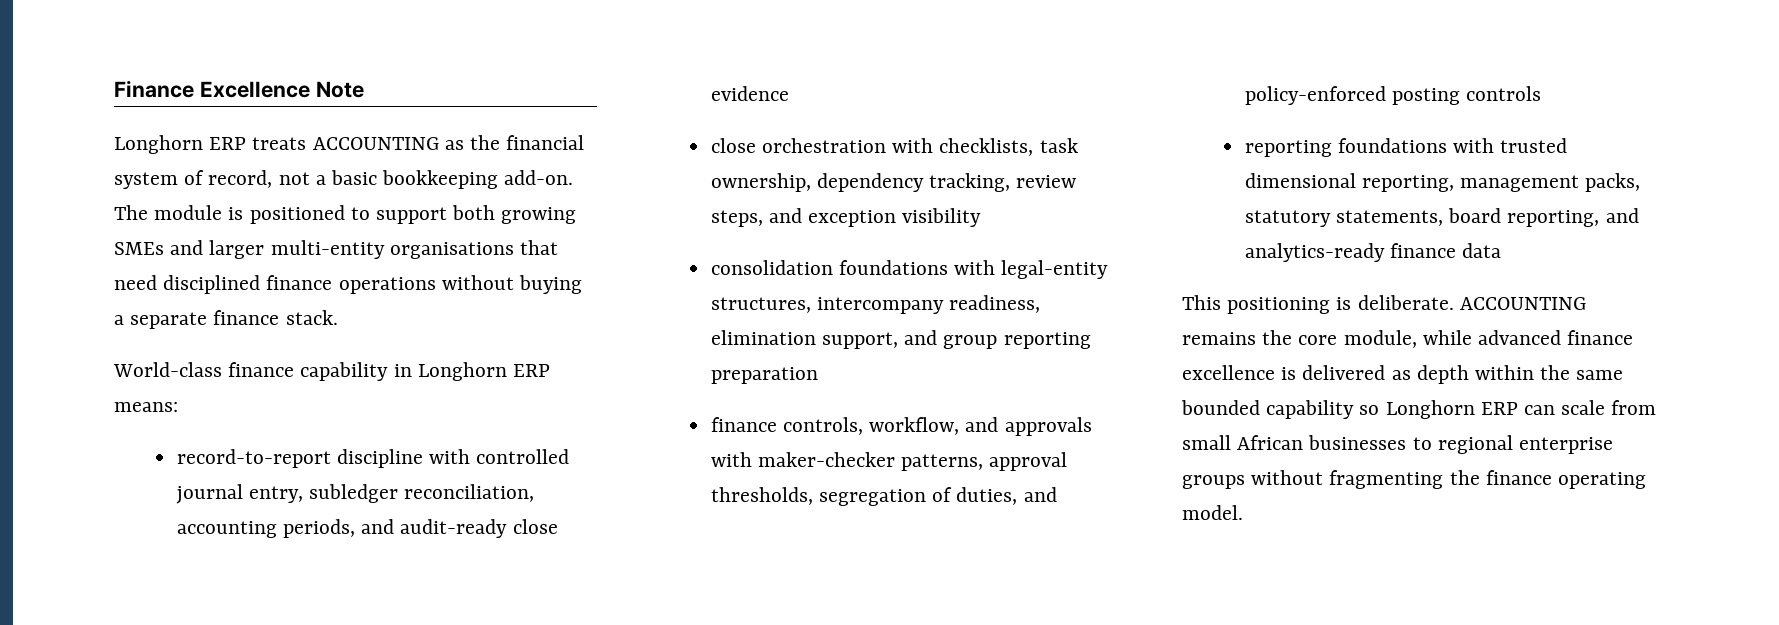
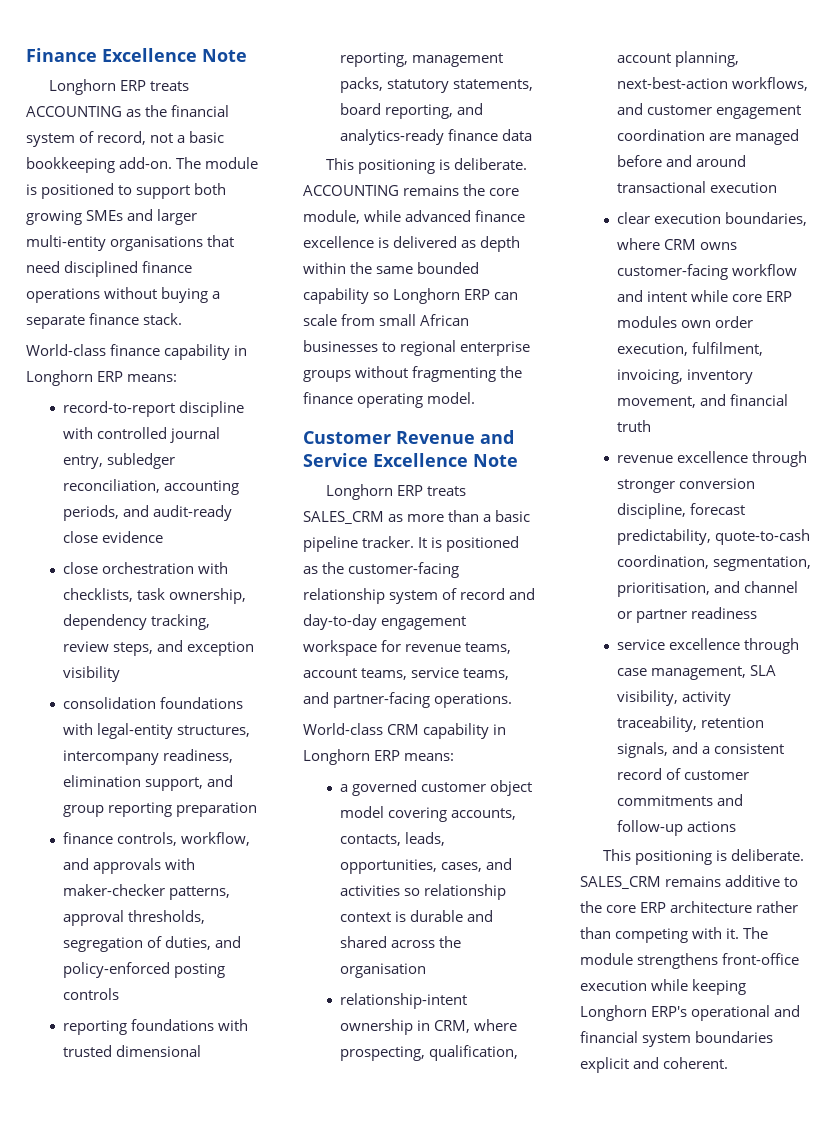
(1243, 512) none -> [303,430,514,444] [303,453,518,467] [325,484,466,500] [303,510,531,524] [303,536,520,552] [303,562,460,578] [303,588,536,604] [303,614,467,630] [303,640,512,656] [303,667,510,680] [303,692,513,708] [303,723,507,739] [303,749,455,765] [340,780,533,796] [340,806,517,822] [340,832,446,846] [340,858,513,874] [340,884,507,900] [340,910,494,922] [340,936,462,948] [340,963,427,978] [340,993,468,1009] [340,1019,518,1035] [340,1045,519,1061] [617,51,740,67] [617,77,809,91] [617,103,802,119] [617,129,800,145] [617,155,747,167] [617,181,778,193] [617,212,808,226] [617,238,738,250] [617,264,798,280] [617,290,793,302] [617,316,754,328] [617,342,764,356] [617,369,754,384] [617,394,789,408] [617,420,652,432] [617,451,808,467] [617,478,756,493] [617,503,746,519] [617,529,811,545] [617,555,812,571] [617,581,799,597] [617,607,758,623] [617,638,800,654] [617,665,777,680] [617,690,732,706] [617,716,765,732] [617,742,785,758] [617,768,750,780] [617,794,744,806] [617,820,737,836] [602,849,804,865] [580,875,799,889] [580,901,799,913] [580,927,769,943] [580,953,800,969] [580,979,747,995] [580,1005,801,1021] [580,1031,774,1047] [580,1057,729,1073] // Customer Revenue and Service Excellence Note // Longhorn ERP treats SALES_CRM as more than a basic pipeline tracker. It is positioned as the customer-facing relationship system of record and day-to-day engagement workspace for revenue teams, account teams, service teams, and partner-facing operations. // World-class CRM capability in Longhorn ERP means: // a governed customer object model covering accounts, contacts, leads, opportunities, cases, and activities so relationship context is durable and shared across the organisation // relationship-intent ownership in CRM, where prospecting, qualification, account planning, next-best-action workflows, and customer engagement coordination are managed before and around transactional execution // clear execution boundaries, where CRM owns customer-facing workflow and intent while core ERP modules own order execution, fulfilment, invoicing, inventory movement, and financial truth // revenue excellence through stronger conversion discipline, forecast predictability, quote-to-cash coordination, segmentation, prioritisation, and channel or partner readiness // service excellence through case management, SLA visibility, activity traceability, retention signals, and a consistent record of customer commitments and follow-up actions // This positioning is deliberate. SALES_CRM remains additive to the core ERP architecture rather than competing with it. The module strengthens front-office execution while keeping Longhorn ERP's operational and financial system boundaries explicit and coherent.

